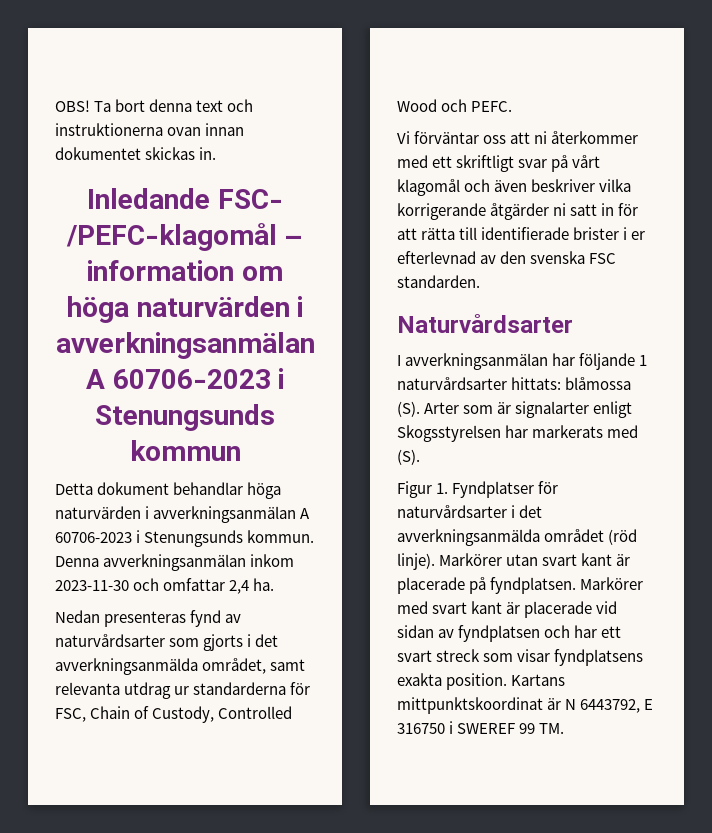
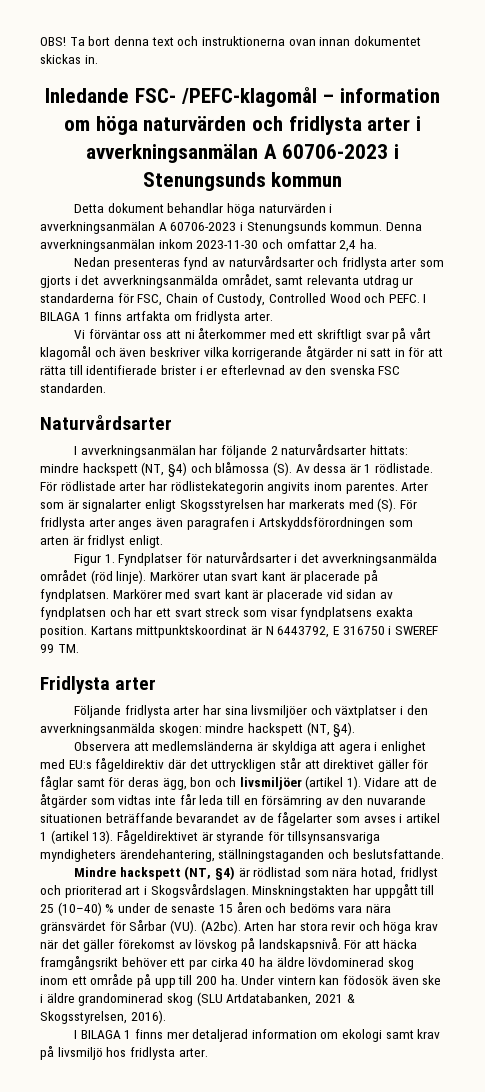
(290, 306) none -> [252,116,411,135] och fridlysta arter
(165, 640) none -> [317,257,417,270] och fridlysta arter
(513, 106) none -> [423,294,427,303] [40,311,273,324] I BILAGA 1 finns artfakta om fridlysta arter.
[639,355,648,366] 1 -> [270,446,278,455] 2
[565,377,632,390] [397,401,420,417] blåmossa (S). -> [40,462,434,477] [40,481,398,494] mindre hackspett (NT, §4) och blåmossa (S). Av dessa är 1 rödlistade. För rödlistade arter har rödlistekategorin angivits inom parentes.
(420, 457) none -> [399,500,417,509] [40,517,413,530] [40,535,163,548] För fridlysta arter anges även paragrafen i Artskyddsförordningen som arten är fridlyst enligt.
(565, 728) none -> [40,676,157,694] [73,705,428,718] [40,722,356,737] [73,741,427,754] [40,758,429,772] [40,776,437,790] [40,794,427,808] [40,812,440,826] [40,830,380,844] [40,849,444,862] [73,866,438,880] [40,884,435,898] [40,902,392,916] [40,920,439,934] [40,938,418,952] [40,956,414,970] [40,974,442,988] [40,992,355,1006] [40,1010,166,1024] [73,1029,441,1042] [40,1046,208,1060] // Fridlysta arter // Följande fridlysta arter har sina livsmiljöer och växtplatser i den avverkningsanmälda skogen: mindre hackspett (NT, §4). // Observera att medlemsländerna är skyldiga att agera i enlighet med EU:s fågeldirektiv där det uttryckligen står att direktivet gäller för fåglar samt för deras ägg, bon och livsmiljöer (artikel 1). Vidare att de åtgärder som vidtas inte får leda till en försämring av den nuvarande situationen beträffande bevarandet av de fågelarter som avses i artikel 1 (artikel 13). Fågeldirektivet är styrande för tillsynsansvariga myndigheters ärendehantering, ställningstaganden och beslutsfattande. // Mindre hackspett (NT, §4) är rödlistad som nära hotad, fridlyst och prioriterad art i Skogsvårdslagen. Minskningstakten har uppgått till 25 (10–40) % under de senaste 15 åren och bedöms vara nära gränsvärdet för Sårbar (VU). (A2bc). Arten har stora revir och höga krav när det gäller förekomst av lövskog på landskapsnivå. För att häcka framgångsrikt behöver ett par cirka 40 ha äldre lövdominerad skog inom ett område på upp till 200 ha. Under vintern kan födosök även ske i äldre grandominerad skog (SLU Artdatabanken, 2021 & Skogsstyrelsen, 2016). // I BILAGA 1 finns mer detaljerad information om ekologi samt krav på livsmiljö hos fridlysta arter.

